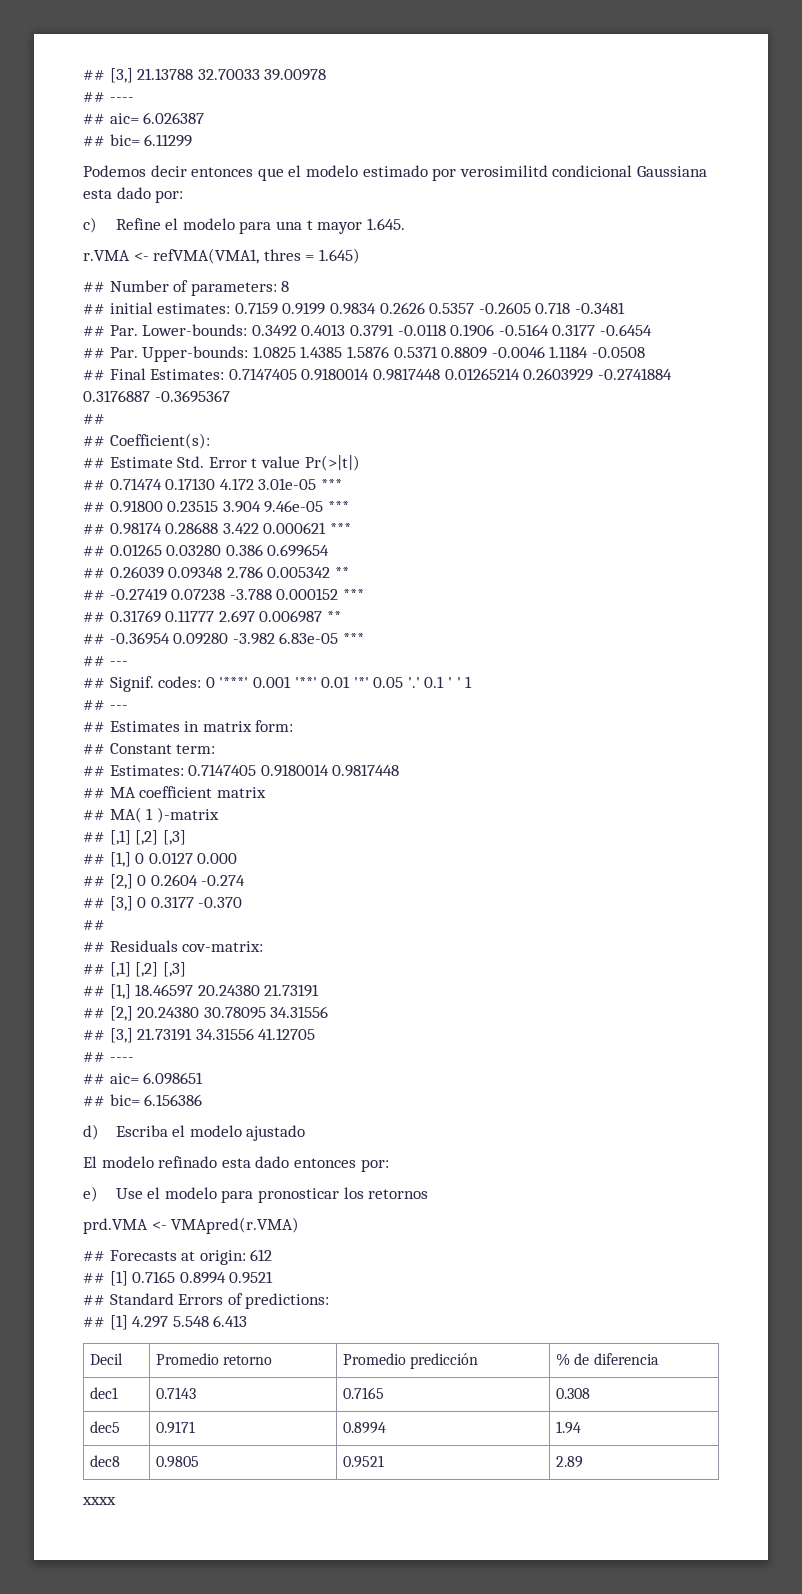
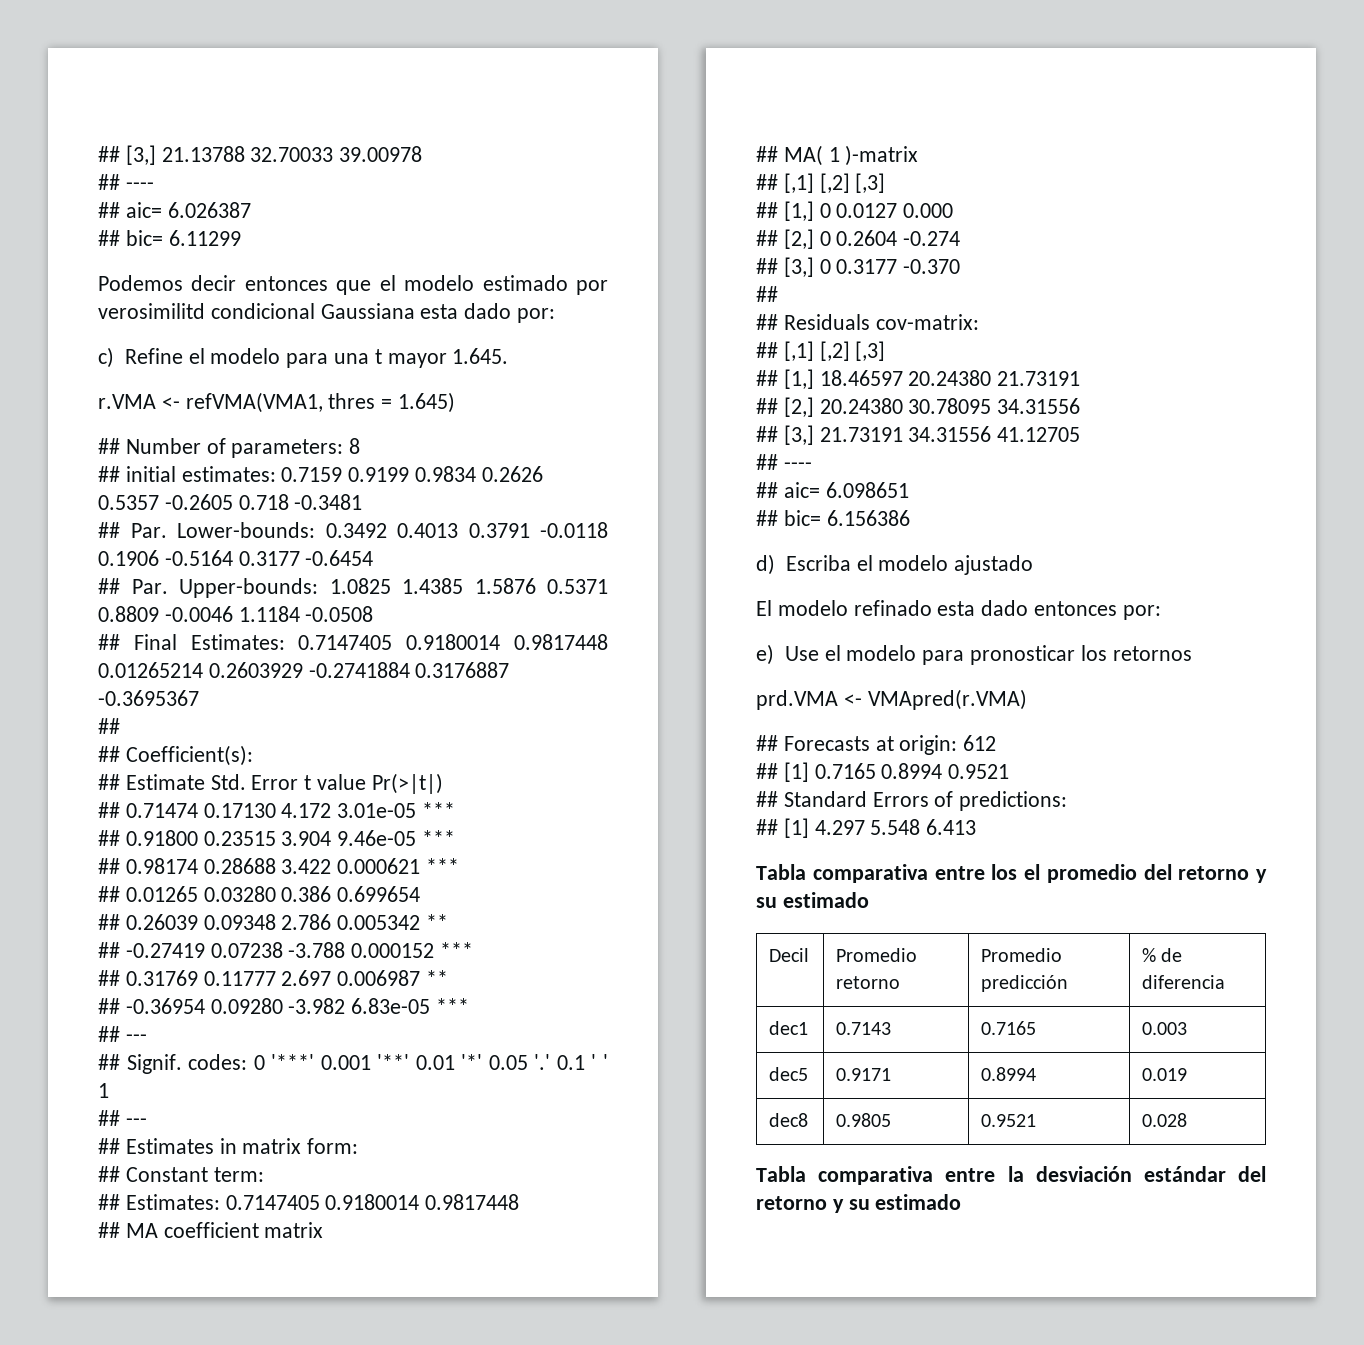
(248, 1321) none -> [756,864,1267,883] [756,892,869,908] // Tabla comparativa entre los el promedio del retorno y su estimado
[556,1388,591,1399] 0.308 -> [1142,1022,1188,1035] 0.003
[556,1421,582,1434] 1.94 -> [1142,1068,1188,1081] 0.019
[556,1456,584,1468] [82,1497,116,1505] 2.89 // xxxx -> [1142,1113,1188,1127] [756,1166,1266,1185] [756,1194,962,1213] 0.028 // Tabla comparativa entre la desviación estándar del retorno y su estimado

